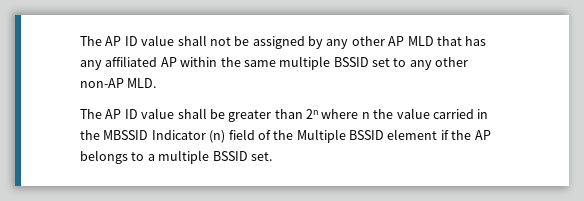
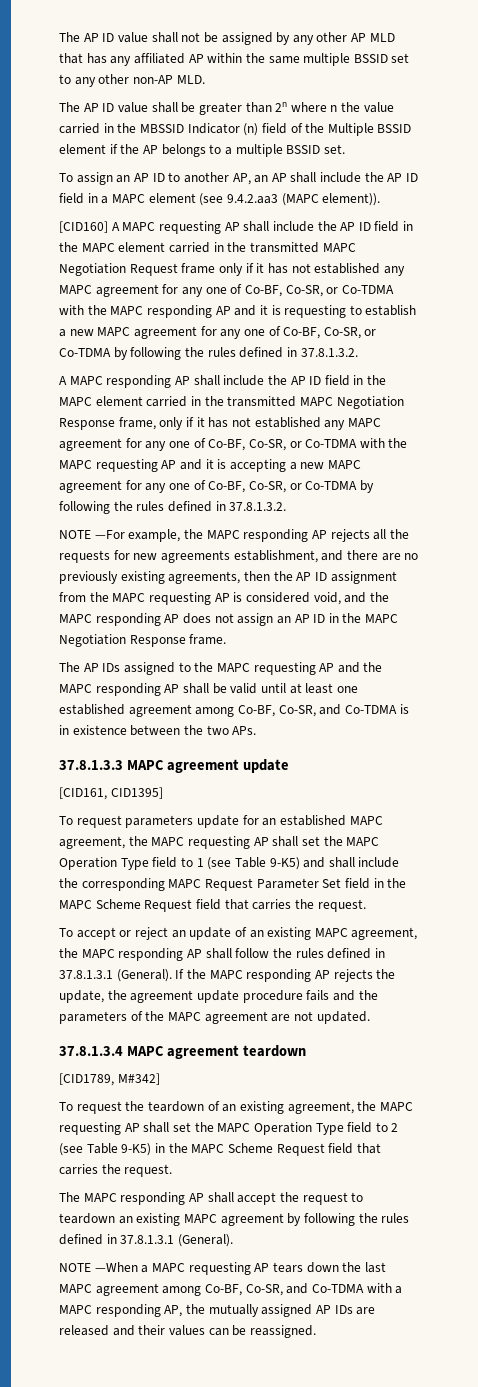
(272, 156) none -> [59,172,419,185] [59,193,381,206] [59,221,414,234] [59,242,356,253] [59,263,405,276] [59,284,394,297] [59,305,417,318] [59,326,377,339] [59,347,358,360] [59,375,387,388] [59,396,404,409] [59,417,381,430] [59,438,408,451] [59,459,361,472] [59,480,374,493] [59,501,287,514] [59,529,409,542] [59,550,419,563] [59,571,397,584] [59,592,389,605] [59,613,399,626] [59,634,227,647] [59,662,383,675] [59,683,358,696] [59,704,409,717] [59,725,257,736] [59,759,289,773] [59,787,163,800] [59,815,383,828] [59,836,380,849] [59,857,400,870] [59,878,407,891] [59,899,366,912] [59,927,418,940] [59,948,385,961] [59,969,396,982] [59,990,378,1003] [59,1011,370,1024] [59,1045,306,1059] [59,1073,160,1086] [59,1101,413,1114] [59,1122,399,1135] [59,1143,381,1156] [59,1164,173,1177] [59,1192,364,1205] [59,1213,410,1226] [59,1234,233,1247] [59,1262,386,1275] [59,1283,403,1296] [59,1304,376,1317] [59,1325,316,1338] // To assign an AP ID to another AP, an AP shall include the AP ID field in a MAPC element (see 9.4.2.aa3 (MAPC element)). // [CID160] A MAPC requesting AP shall include the AP ID field in the MAPC element carried in the transmitted MAPC Negotiation Request frame only if it has not established any MAPC agreement for any one of Co-BF, Co-SR, or Co-TDMA with the MAPC responding AP and it is requesting to establish a new MAPC agreement for any one of Co-BF, Co-SR, or Co-TDMA by following the rules defined in 37.8.1.3.2. // A MAPC responding AP shall include the AP ID field in the MAPC element carried in the transmitted MAPC Negotiation Response frame, only if it has not established any MAPC agreement for any one of Co-BF, Co-SR, or Co-TDMA with the MAPC requesting AP and it is accepting a new MAPC agreement for any one of Co-BF, Co-SR, or Co-TDMA by following the rules defined in 37.8.1.3.2. // NOTE —For example, the MAPC responding AP rejects all the requests for new agreements establishment, and there are no previously existing agreements, then the AP ID assignment from the MAPC requesting AP is considered void, and the MAPC responding AP does not assign an AP ID in the MAPC Negotiation Response frame. // The AP IDs assigned to the MAPC requesting AP and the MAPC responding AP shall be valid until at least one established agreement among Co-BF, Co-SR, and Co-TDMA is in existence between the two APs. // 37.8.1.3.3 MAPC agreement update // [CID161, CID1395] // To request parameters update for an established MAPC agreement, the MAPC requesting AP shall set the MAPC Operation Type field to 1 (see Table 9-K5) and shall include the corresponding MAPC Request Parameter Set field in the MAPC Scheme Request field that carries the request. // To accept or reject an update of an existing MAPC agreement, the MAPC responding AP shall follow the rules defined in 37.8.1.3.1 (General). If the MAPC responding AP rejects the update, the agreement update procedure fails and the parameters of the MAPC agreement are not updated. // 37.8.1.3.4 MAPC agreement teardown // [CID1789, M#342] // To request the teardown of an existing agreement, the MAPC requesting AP shall set the MAPC Operation Type field to 2 (see Table 9-K5) in the MAPC Scheme Request field that carries the request. // The MAPC responding AP shall accept the request to teardown an existing MAPC agreement by following the rules defined in 37.8.1.3.1 (General). // NOTE —When a MAPC requesting AP tears down the last MAPC agreement among Co-BF, Co-SR, and Co-TDMA with a MAPC responding AP, the mutually assigned AP IDs are released and their values can be reassigned.

